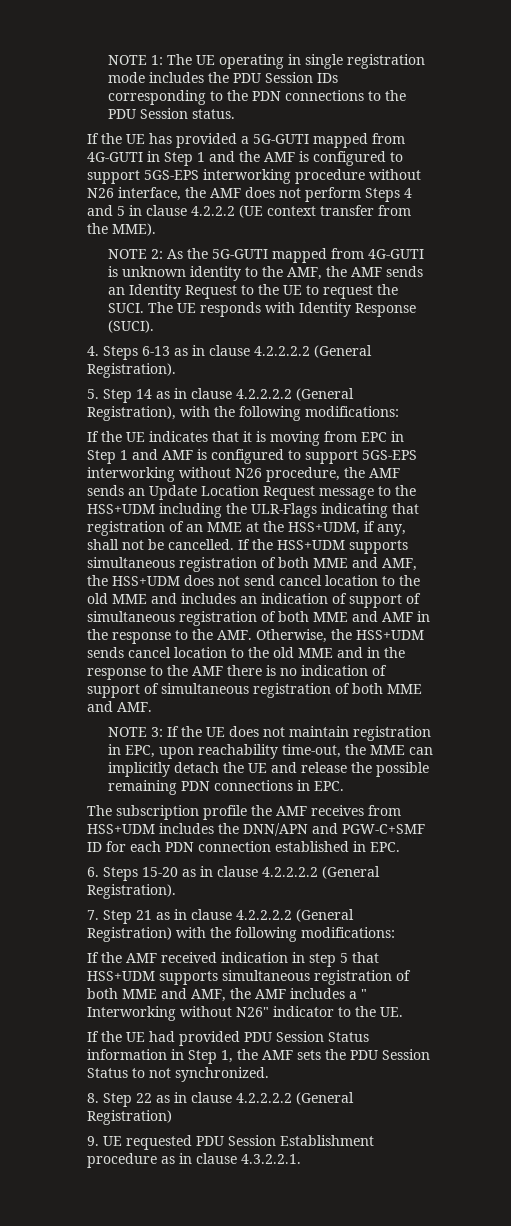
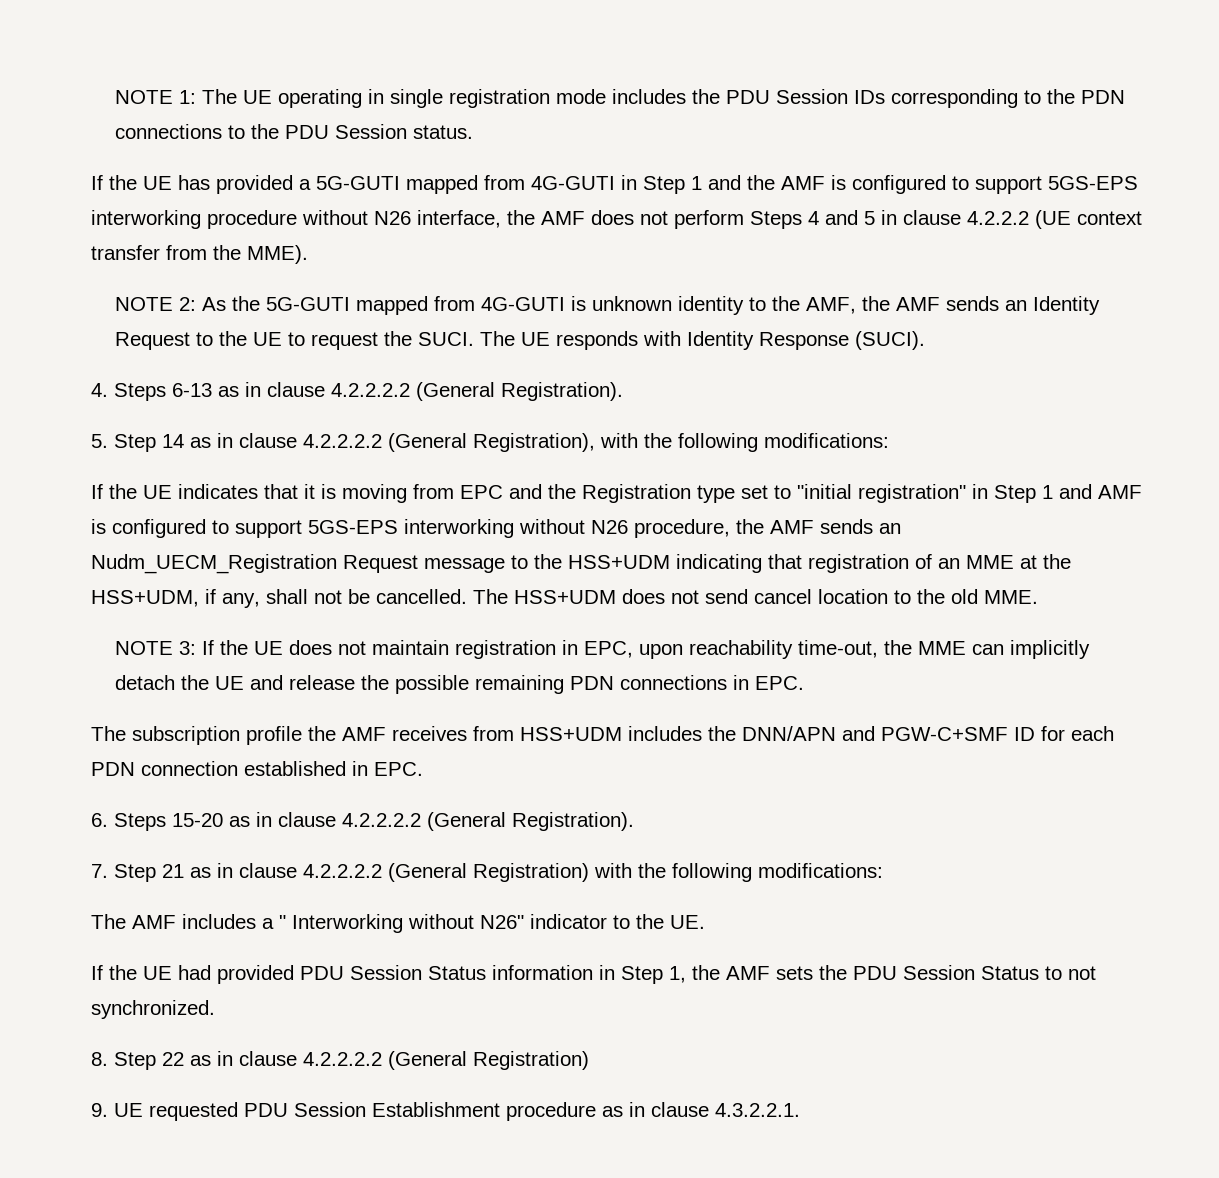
(388, 437) none -> [508,484,966,503] and the Registration type set to "initial registration"
[149,485,260,500] Update Location -> [90,554,337,574] Nudm_UECM_Registration
[159,503,318,518] including the ULR-Flags -> (670, 562) none
[238,539,409,554] [87,557,418,572] [87,575,109,586] If the HSS+UDM supports simultaneous registration of both MME and AMF, the -> [472,589,508,604] The
[112,593,422,608] [87,611,431,626] [87,629,425,644] [87,647,406,658] [87,665,388,680] [87,683,423,698] [87,701,153,712] MME and includes an indication of support of simultaneous registration of both MME and AMF in the response to the AMF. Otherwise, the HSS+UDM sends cancel location to the old MME and in the response to the AMF there is no indication of support of simultaneous registration of both MME and AMF. -> [983,590,1038,604] MME.
[87,952,380,967] [87,970,412,985] [87,988,252,1002] If the AMF received indication in step 5 that HSS+UDM supports simultaneous registration of both MME and AMF, the -> [90,914,126,929] The

